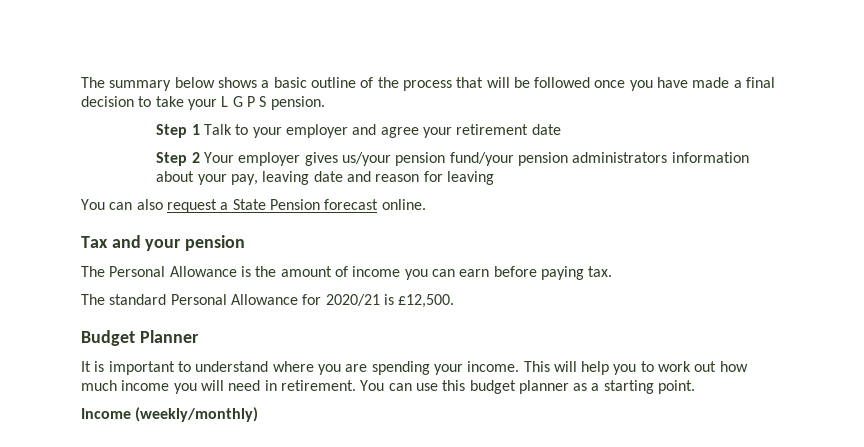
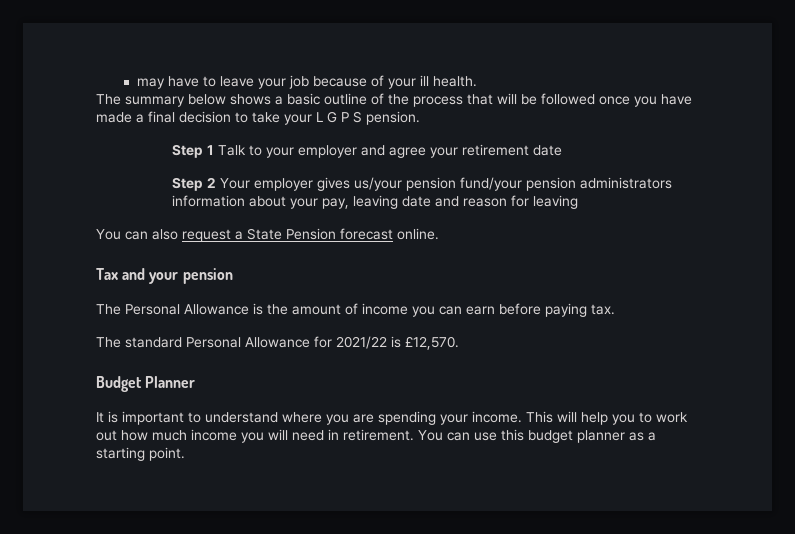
(81, 82) none -> [136,75,477,89] may have to leave your job because of your ill health. //
[325,294,455,308] 2020/21 is £12,500. -> [336,336,459,350] 2021/22 is £12,570.
[81,407,259,422] // Income (weekly/monthly) -> (185, 454) none

